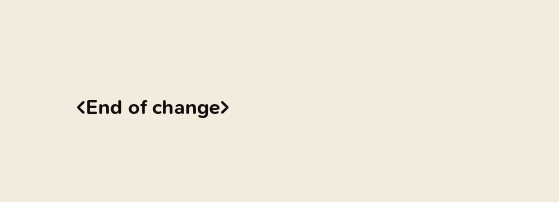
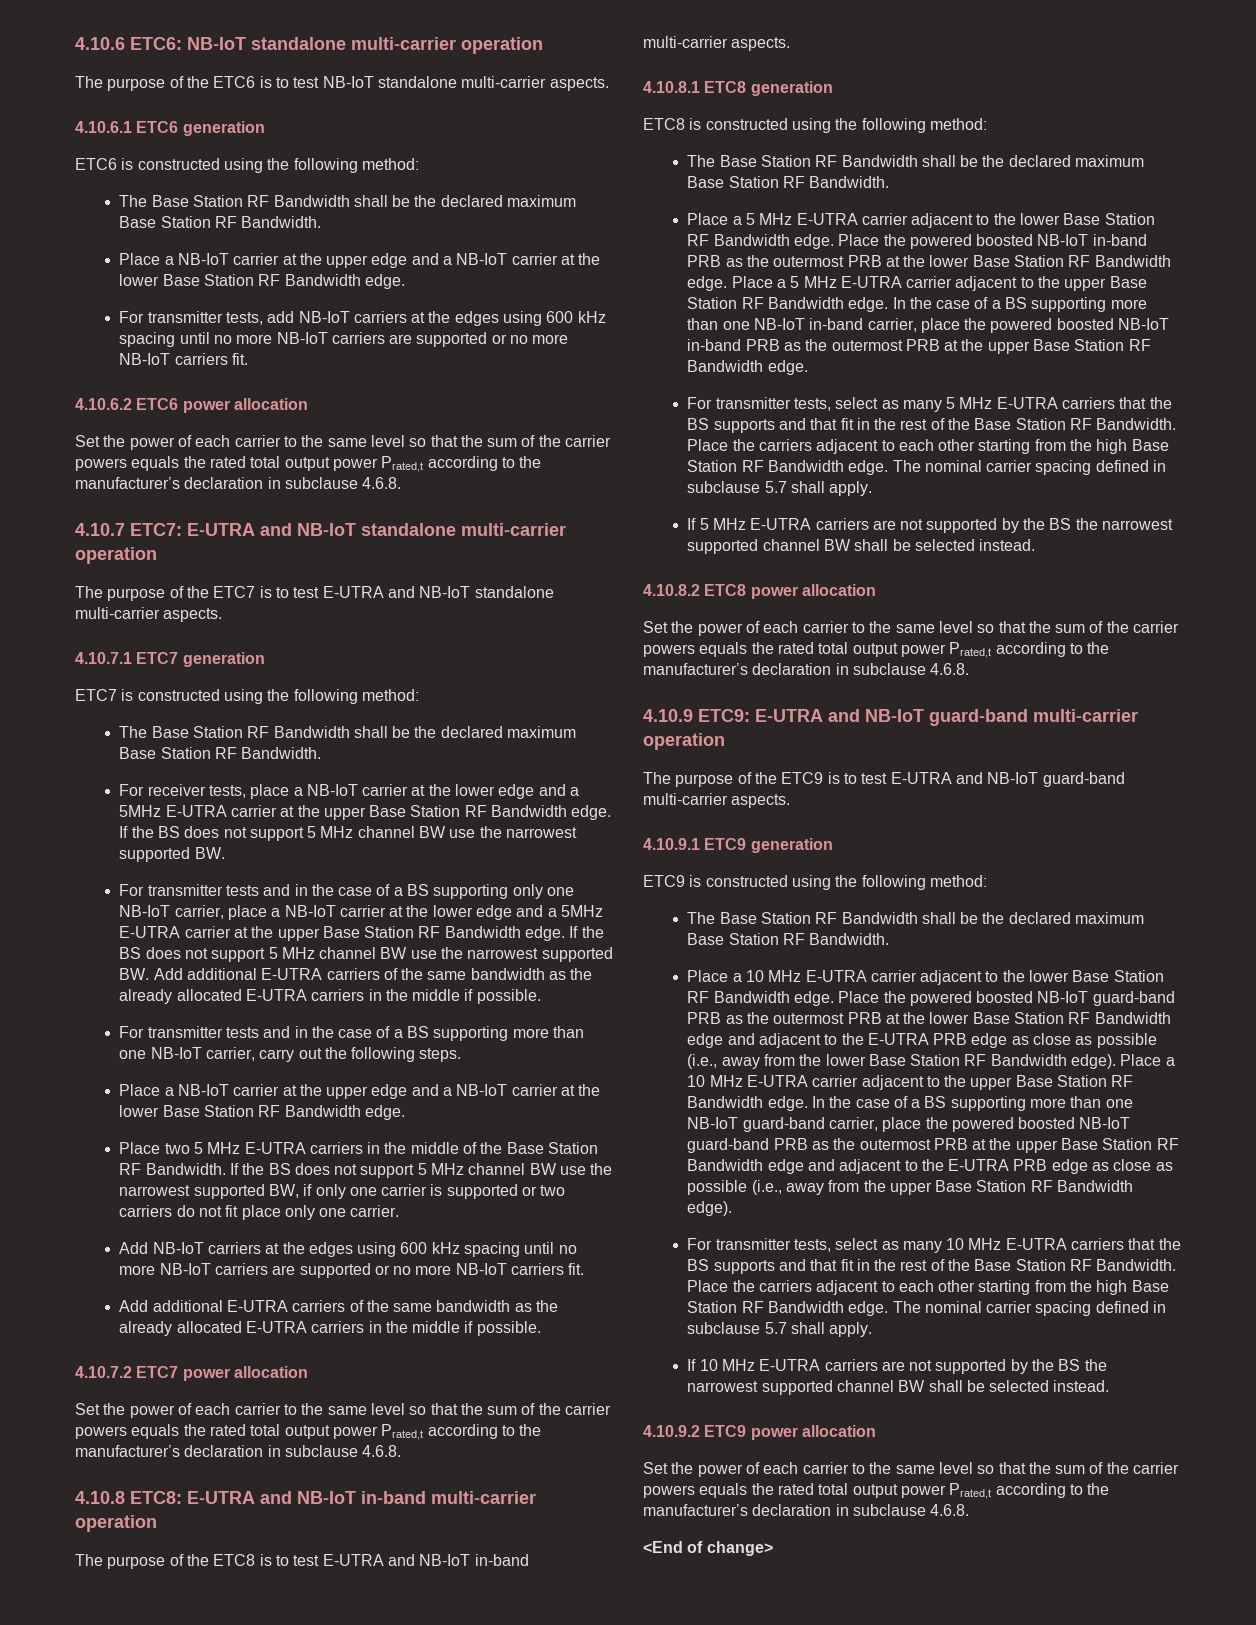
(76, 107) none -> [75,37,543,54] [75,76,609,91] [75,121,265,136] [75,158,419,173] [119,195,577,207] [119,216,322,228] [119,253,601,268] [119,274,405,289] [119,311,606,326] [119,332,569,347] [119,353,248,365] [75,398,308,413] [75,435,612,450] [75,456,542,472] [75,477,402,489] [75,523,566,536] [75,547,157,564] [75,586,554,601] [75,607,223,622] [75,652,265,667] [75,689,419,704] [119,726,577,738] [119,747,322,759] [119,784,580,799] [119,805,612,820] [119,826,578,841] [119,847,225,862] [119,884,575,899] [119,905,604,920] [119,926,604,941] [119,947,613,962] [119,968,593,980] [119,989,541,1004] [119,1026,585,1041] [119,1047,462,1062] [119,1084,601,1099] [119,1105,405,1120] [119,1142,599,1154] [119,1163,613,1178] [119,1184,566,1199] [119,1205,400,1220] [119,1242,577,1257] [119,1263,585,1278] [119,1300,559,1312] [119,1321,541,1336] [75,1366,308,1381] [75,1403,612,1418] [75,1424,542,1440] [75,1445,402,1457] [75,1491,536,1504] [75,1515,157,1532] [75,1554,529,1569] [643,36,791,51] [643,81,833,96] [643,118,987,133] [687,155,1145,167] [687,176,890,188] [687,213,1155,228] [687,234,1147,249] [687,255,1171,267] [687,276,1147,291] [687,297,1147,312] [687,318,1170,333] [687,339,1151,354] [687,360,808,375] [687,397,1172,412] [687,418,1177,433] [687,439,1169,454] [687,460,1167,475] [687,481,873,496] [687,518,1174,533] [687,539,1036,554] [643,584,876,599] [643,621,1180,636] [643,642,1110,658] [643,663,970,675] [643,709,1138,726] [643,733,725,750] [643,772,1125,787] [643,793,791,808] [643,838,833,853] [643,875,987,890] [687,912,1145,924] [687,933,890,945] [687,970,1164,985] [687,991,1175,1006] [687,1012,1171,1024] [687,1033,1157,1048] [687,1054,1175,1069] [687,1075,1134,1090] [687,1096,1133,1111] [687,1117,1131,1132] [687,1138,1179,1153] [687,1159,1173,1174] [687,1180,1134,1195] [687,1201,733,1216] [687,1238,1181,1253] [687,1259,1177,1274] [687,1280,1169,1295] [687,1301,1167,1316] [687,1322,873,1337] [687,1359,1107,1374] [687,1380,1110,1395] [643,1425,876,1440] [643,1462,1180,1477] [643,1483,1110,1499] [643,1504,970,1516] 4.10.6 ETC6: NB-IoT standalone multi-carrier operation // The purpose of the ETC6 is to test NB-IoT standalone multi-carrier aspects. // 4.10.6.1 ETC6 generation // ETC6 is constructed using the following method: // The Base Station RF Bandwidth shall be the declared maximum Base Station RF Bandwidth. // Place a NB-IoT carrier at the upper edge and a NB-IoT carrier at the lower Base Station RF Bandwidth edge. // For transmitter tests, add NB-IoT carriers at the edges using 600 kHz spacing until no more NB-IoT carriers are supported or no more NB-IoT carriers fit. // 4.10.6.2 ETC6 power allocation // Set the power of each carrier to the same level so that the sum of the carrier powers equals the rated total output power Prated,t according to the manufacturer’s declaration in subclause 4.6.8. // 4.10.7 ETC7: E-UTRA and NB-IoT standalone multi-carrier operation // The purpose of the ETC7 is to test E-UTRA and NB-IoT standalone multi-carrier aspects. // 4.10.7.1 ETC7 generation // ETC7 is constructed using the following method: // The Base Station RF Bandwidth shall be the declared maximum Base Station RF Bandwidth. // For receiver tests, place a NB-IoT carrier at the lower edge and a 5MHz E-UTRA carrier at the upper Base Station RF Bandwidth edge. If the BS does not support 5 MHz channel BW use the narrowest supported BW. // For transmitter tests and in the case of a BS supporting only one NB-IoT carrier, place a NB-IoT carrier at the lower edge and a 5MHz E-UTRA carrier at the upper Base Station RF Bandwidth edge. If the BS does not support 5 MHz channel BW use the narrowest supported BW. Add additional E-UTRA carriers of the same bandwidth as the already allocated E-UTRA carriers in the middle if possible. // For transmitter tests and in the case of a BS supporting more than one NB-IoT carrier, carry out the following steps. // Place a NB-IoT carrier at the upper edge and a NB-IoT carrier at the lower Base Station RF Bandwidth edge. // Place two 5 MHz E-UTRA carriers in the middle of the Base Station RF Bandwidth. If the BS does not support 5 MHz channel BW use the narrowest supported BW, if only one carrier is supported or two carriers do not fit place only one carrier. // Add NB-IoT carriers at the edges using 600 kHz spacing until no more NB-IoT carriers are supported or no more NB-IoT carriers fit. // Add additional E-UTRA carriers of the same bandwidth as the already allocated E-UTRA carriers in the middle if possible. // 4.10.7.2 ETC7 power allocation // Set the power of each carrier to the same level so that the sum of the carrier powers equals the rated total output power Prated,t according to the manufacturer’s declaration in subclause 4.6.8. // 4.10.8 ETC8: E-UTRA and NB-IoT in-band multi-carrier operation // The purpose of the ETC8 is to test E-UTRA and NB-IoT in-band multi-carrier aspects. // 4.10.8.1 ETC8 generation // ETC8 is constructed using the following method: // The Base Station RF Bandwidth shall be the declared maximum Base Station RF Bandwidth. // Place a 5 MHz E-UTRA carrier adjacent to the lower Base Station RF Bandwidth edge. Place the powered boosted NB-IoT in-band PRB as the outermost PRB at the lower Base Station RF Bandwidth edge. Place a 5 MHz E-UTRA carrier adjacent to the upper Base Station RF Bandwidth edge. In the case of a BS supporting more than one NB-IoT in-band carrier, place the powered boosted NB-IoT in-band PRB as the outermost PRB at the upper Base Station RF Bandwidth edge. // For transmitter tests, select as many 5 MHz E-UTRA carriers that the BS supports and that fit in the rest of the Base Station RF Bandwidth. Place the carriers adjacent to each other starting from the high Base Station RF Bandwidth edge. The nominal carrier spacing defined in subclause 5.7 shall apply. // If 5 MHz E-UTRA carriers are not supported by the BS the narrowest supported channel BW shall be selected instead. // 4.10.8.2 ETC8 power allocation // Set the power of each carrier to the same level so that the sum of the carrier powers equals the rated total output power Prated,t according to the manufacturer’s declaration in subclause 4.6.8. // 4.10.9 ETC9: E-UTRA and NB-IoT guard-band multi-carrier operation // The purpose of the ETC9 is to test E-UTRA and NB-IoT guard-band multi-carrier aspects. // 4.10.9.1 ETC9 generation // ETC9 is constructed using the following method: // The Base Station RF Bandwidth shall be the declared maximum Base Station RF Bandwidth. // Place a 10 MHz E-UTRA carrier adjacent to the lower Base Station RF Bandwidth edge. Place the powered boosted NB-IoT guard-band PRB as the outermost PRB at the lower Base Station RF Bandwidth edge and adjacent to the E-UTRA PRB edge as close as possible (i.e., away from the lower Base Station RF Bandwidth edge). Place a 10 MHz E-UTRA carrier adjacent to the upper Base Station RF Bandwidth edge. In the case of a BS supporting more than one NB-IoT guard-band carrier, place the powered boosted NB-IoT guard-band PRB as the outermost PRB at the upper Base Station RF Bandwidth edge and adjacent to the E-UTRA PRB edge as close as possible (i.e., away from the upper Base Station RF Bandwidth edge). // For transmitter tests, select as many 10 MHz E-UTRA carriers that the BS supports and that fit in the rest of the Base Station RF Bandwidth. Place the carriers adjacent to each other starting from the high Base Station RF Bandwidth edge. The nominal carrier spacing defined in subclause 5.7 shall apply. // If 10 MHz E-UTRA carriers are not supported by the BS the narrowest supported channel BW shall be selected instead. // 4.10.9.2 ETC9 power allocation // Set the power of each carrier to the same level so that the sum of the carrier powers equals the rated total output power Prated,t according to the manufacturer’s declaration in subclause 4.6.8. //

